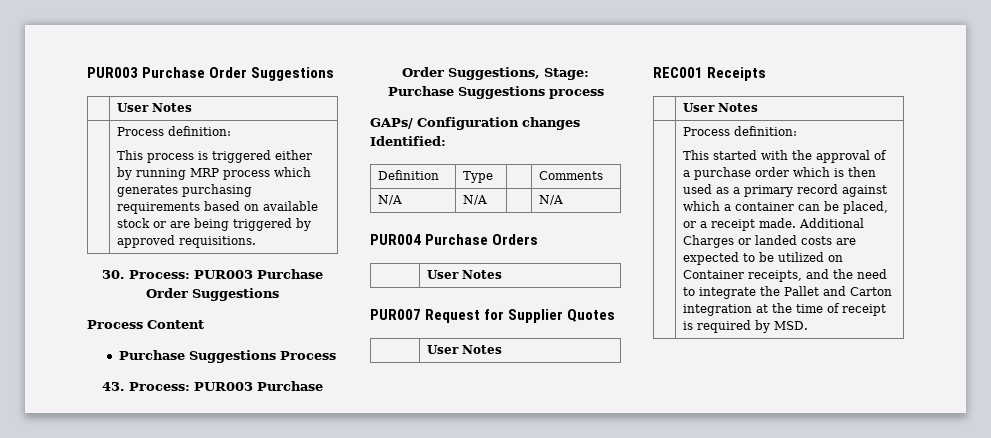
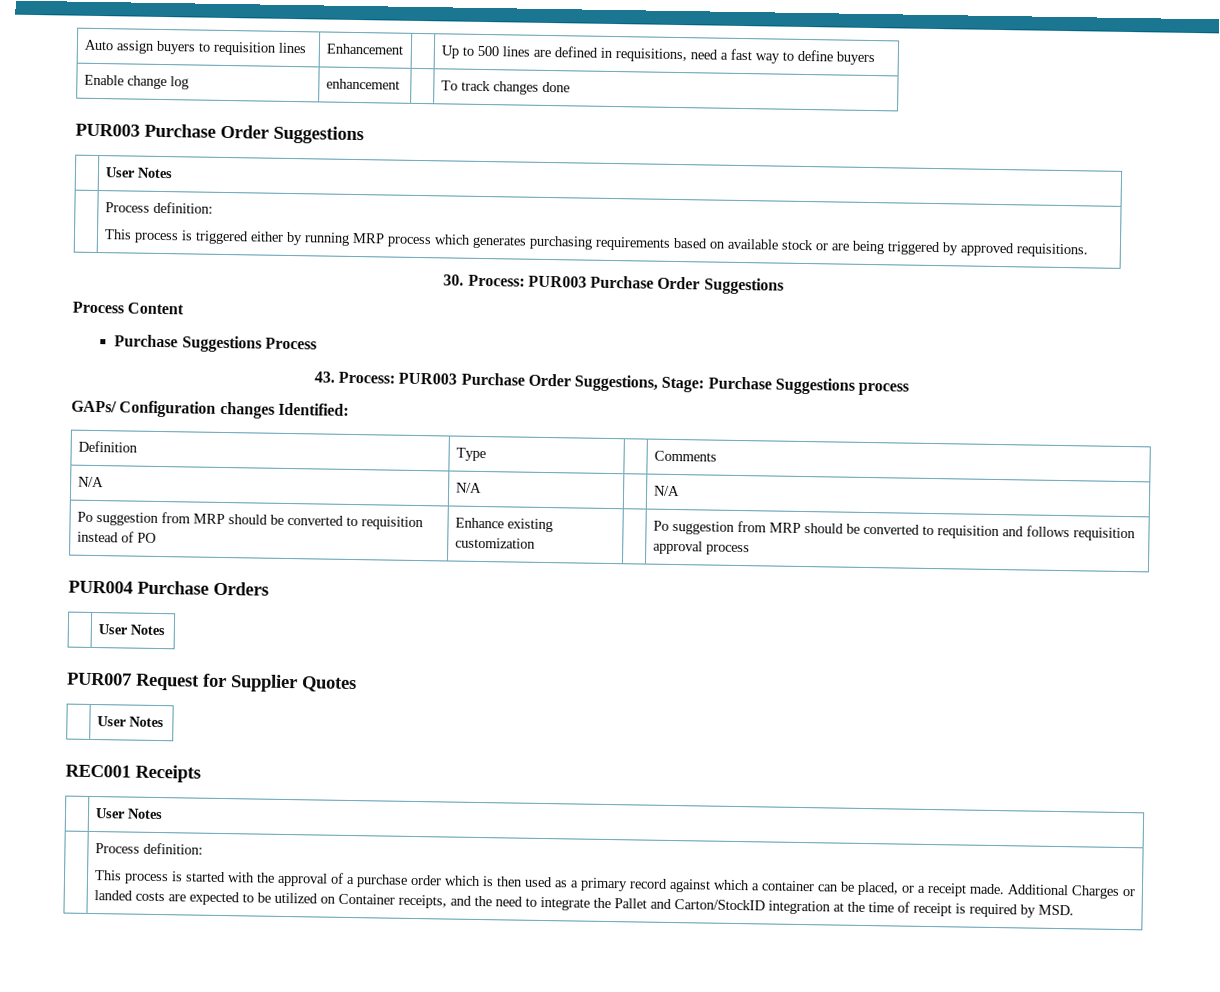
(87, 72) none -> [83,39,306,56] [325,43,403,55] [440,45,875,66] [83,74,189,90] [325,78,400,90] [440,80,570,95] Auto assign buyers to requisition lines | Enhancement | | Up to 500 lines are defined in requisitions, need a fast way to define buyers // Enable change log | enhancement | | To track changes done //
(564, 200) none -> [76,511,424,531] [76,531,156,543] [454,517,553,533] [454,537,536,549] [652,520,1136,542] [652,540,750,556] // Po suggestion from MRP should be converted to requisition instead of PO | Enhance existing customization | | Po suggestion from MRP should be converted to requisition and follows requisition approval process
(710, 155) none -> [123,871,183,885] process is
[850,287,893,296] Carton -> [673,899,765,911] Carton/StockID

